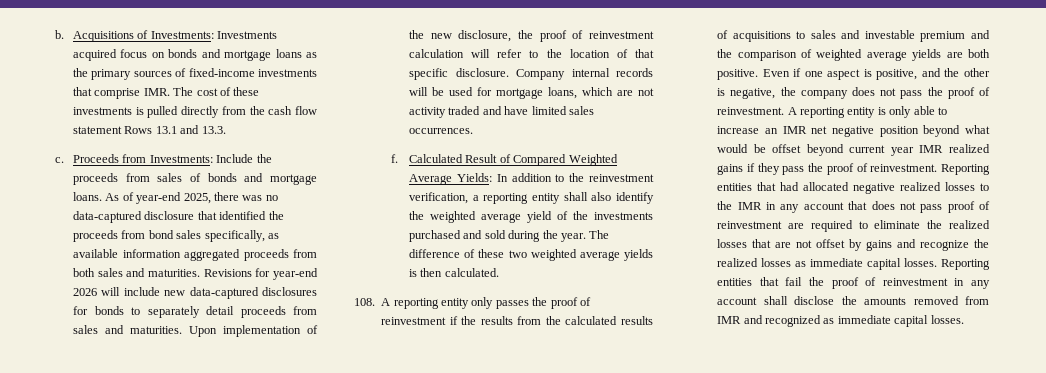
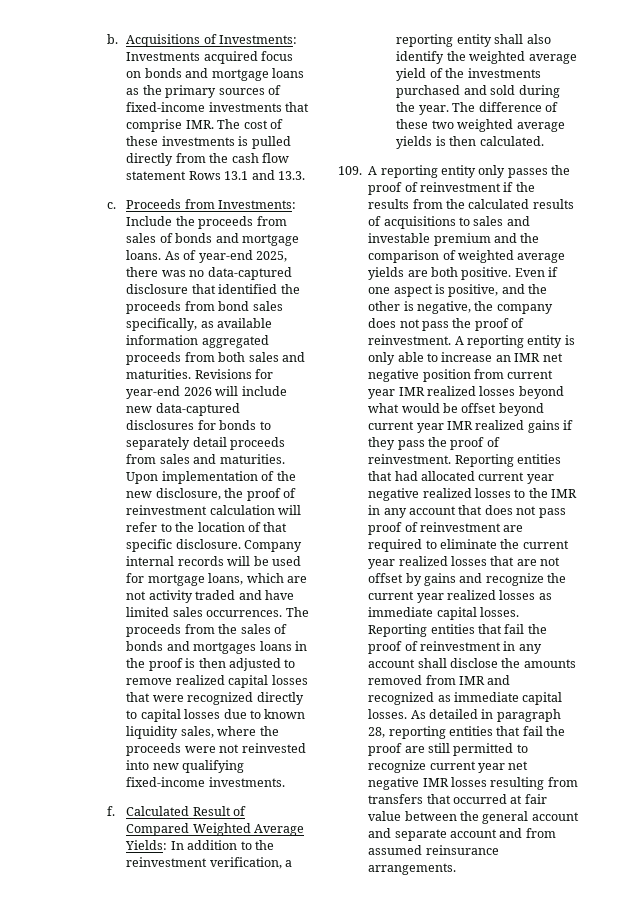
(474, 131) none -> [285,607,309,617] [126,624,287,637] [126,641,307,654] [126,658,296,671] [126,675,308,688] [126,692,304,705] [126,709,306,722] [126,726,279,739] [126,743,306,756] [126,760,245,773] [126,777,285,787] The proceeds from the sales of bonds and mortgages loans in the proof is then adjusted to remove realized capital losses that were recognized directly to capital losses due to known liquidity sales, where the proceeds were not reinvested into new qualifying fixed-income investments.
[354,298,375,306] 108. -> [338,166,362,175] 109.
(919, 131) none -> [474,369,554,379] [368,386,516,399] from current year IMR realized losses
(850, 186) none -> [478,472,554,484] current year
(943, 224) none -> [522,540,569,549] [368,559,396,569] current year
(989, 243) none -> [368,591,444,603] current year
(964, 319) none -> [410,709,561,722] [368,726,566,739] [368,743,528,756] [368,760,529,773] [368,777,578,790] [368,794,547,804] [368,811,579,824] [368,828,556,841] [368,845,499,855] [368,863,457,875] As detailed in paragraph 28, reporting entities that fail the proof are still permitted to recognize current year net negative IMR losses resulting from transfers that occurred at fair value between the general account and separate account and from assumed reinsurance arrangements.

